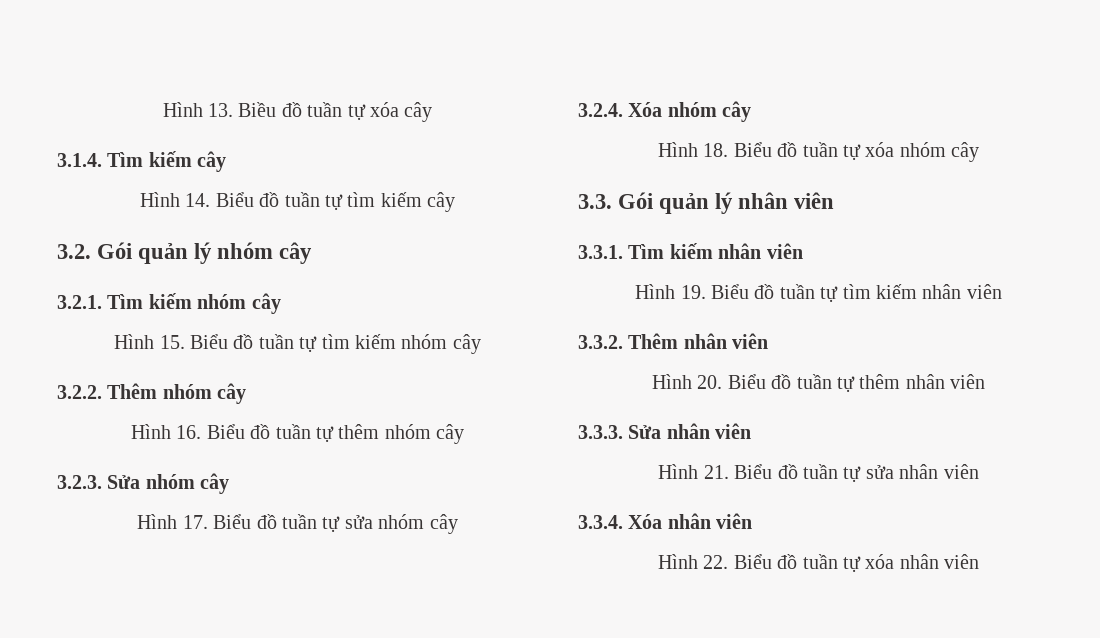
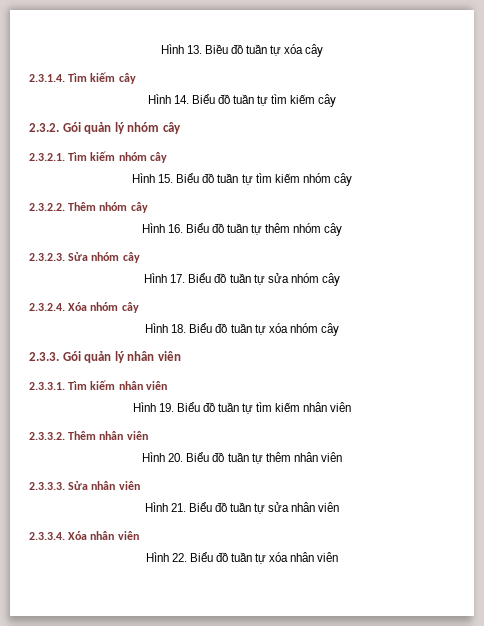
[57,153,102,167] 3.1.4. -> [29,74,65,82] 2.3.1.4.
[57,244,91,259] 3.2. -> [29,123,59,132] 2.3.2.
[57,295,102,309] 3.2.1. -> [29,153,65,161] 2.3.2.1.
[57,385,102,399] 3.2.2. -> [29,203,65,211] 2.3.2.2.
[57,475,102,489] 3.2.3. -> [29,253,65,261] 2.3.2.3.
[578,103,623,117] 3.2.4. -> [29,303,65,311] 2.3.2.4.
[578,194,612,209] 3.3. -> [29,352,59,361] 2.3.3.
[578,245,623,259] 3.3.1. -> [29,382,65,390] 2.3.3.1.
[578,335,623,349] 3.3.2. -> [29,432,65,440] 2.3.3.2.
[578,425,623,439] 3.3.3. -> [29,482,65,490] 2.3.3.3.
[578,515,623,529] 3.3.4. -> [29,532,65,540] 2.3.3.4.

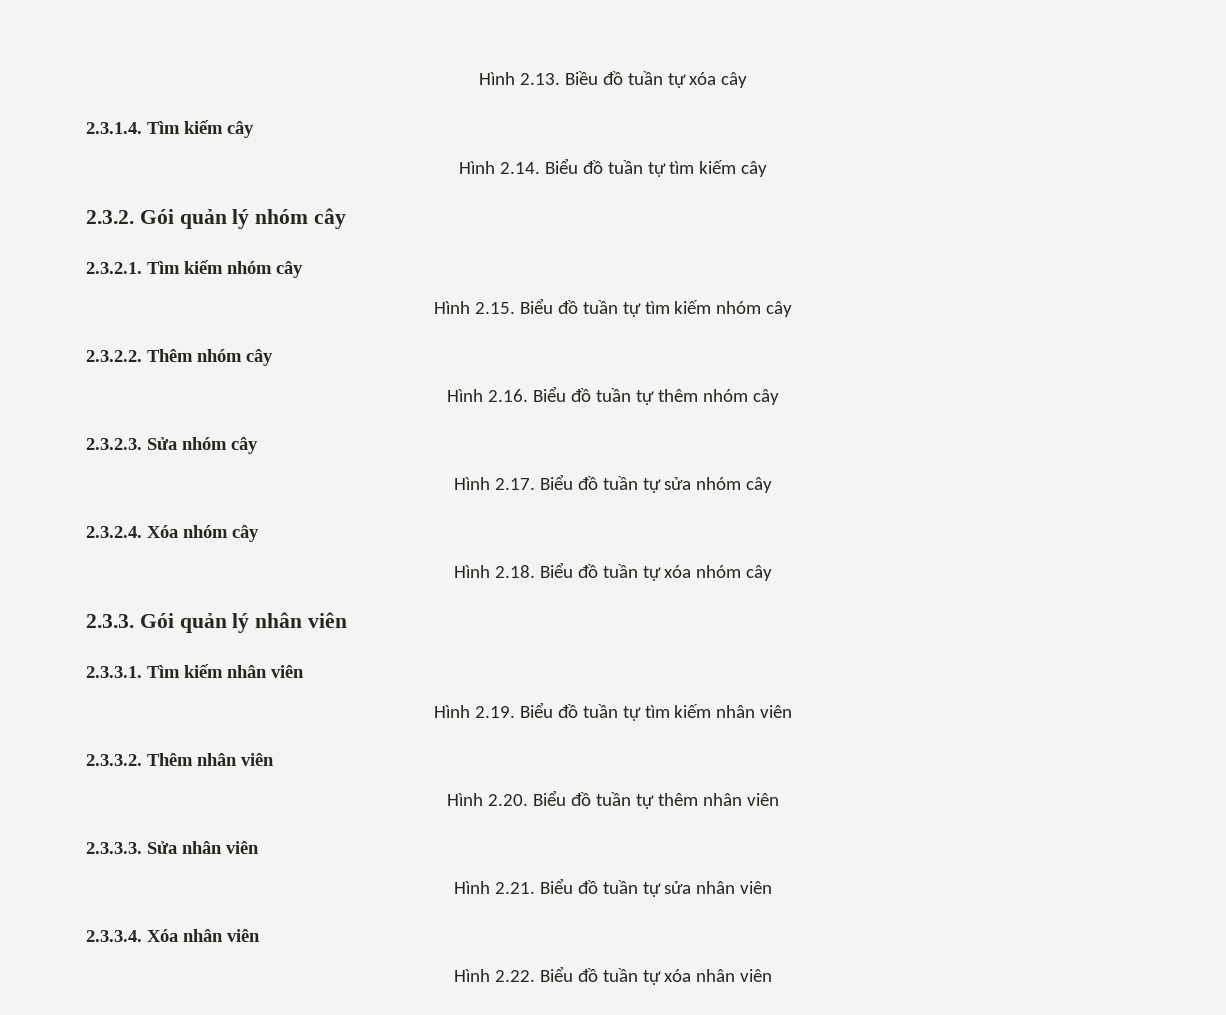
[160,44,202,54] Hình 13. -> [478,72,560,85] Hình 2.13.
[173,95,189,104] 14. -> [499,162,540,174] 2.14.
[158,174,174,183] 15. -> [474,302,515,314] 2.15.
[167,224,183,233] 16. -> [488,389,529,402] 2.16.
[170,274,186,283] 17. -> [494,478,535,490] 2.17.
[171,324,187,333] 18. -> [494,565,535,578] 2.18.
[158,403,174,412] 19. -> [474,706,515,718] 2.19.
[168,453,184,462] 20. -> [488,794,529,806] 2.20.
[170,503,186,512] 21. -> [494,882,535,894] 2.21.
[171,553,187,562] 22. -> [494,970,535,982] 2.22.

